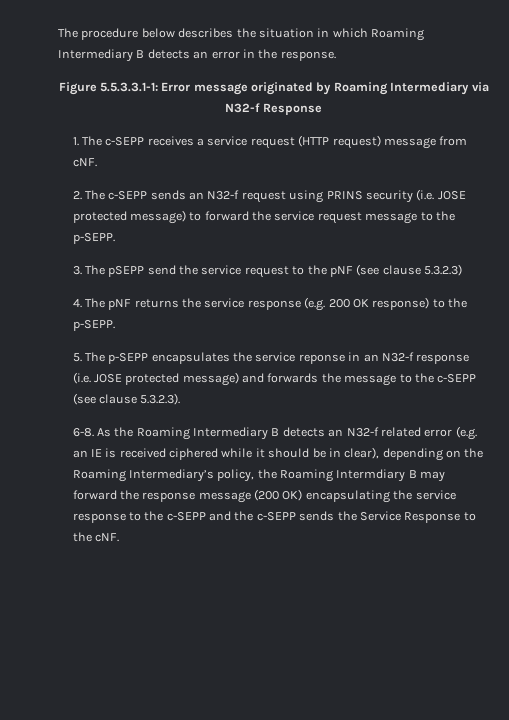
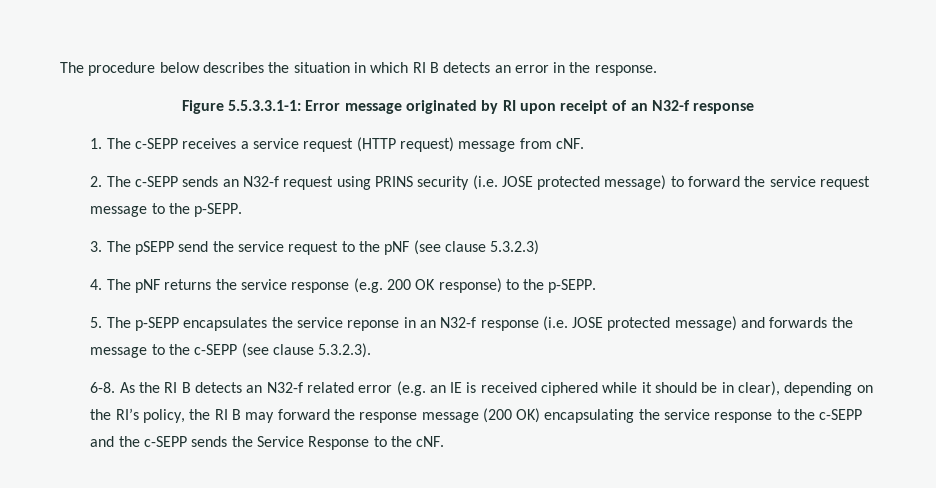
[371,28,424,41] [58,49,133,62] Roaming Intermediary -> [412,62,426,73] RI
[333,82,489,95] [224,103,323,115] Roaming Intermediary via N32-f Response -> [502,100,755,114] RI upon receipt of an N32-f response
[136,427,269,440] Roaming Intermediary -> [164,382,178,393] RI
[72,469,406,482] Roaming Intermediary’s policy, the Roaming Intermdiary -> [115,408,228,423] RI’s policy, the RI

